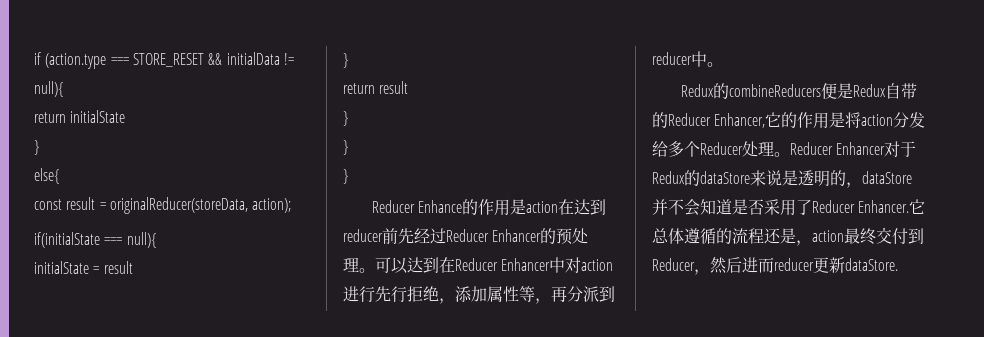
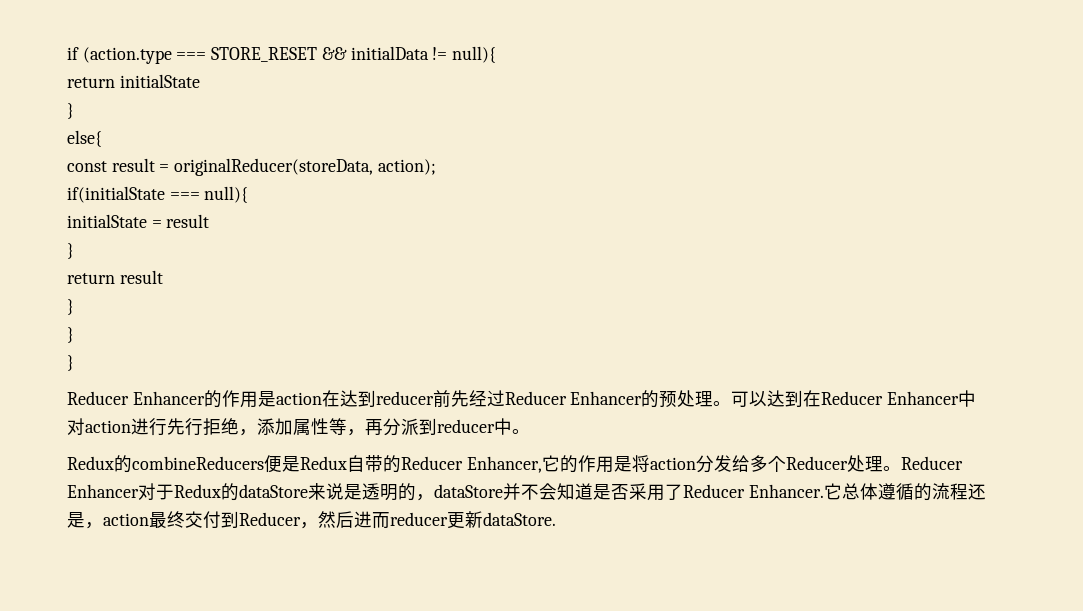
[417,200,462,213] Enhance -> [132,391,205,405] Enhancer

